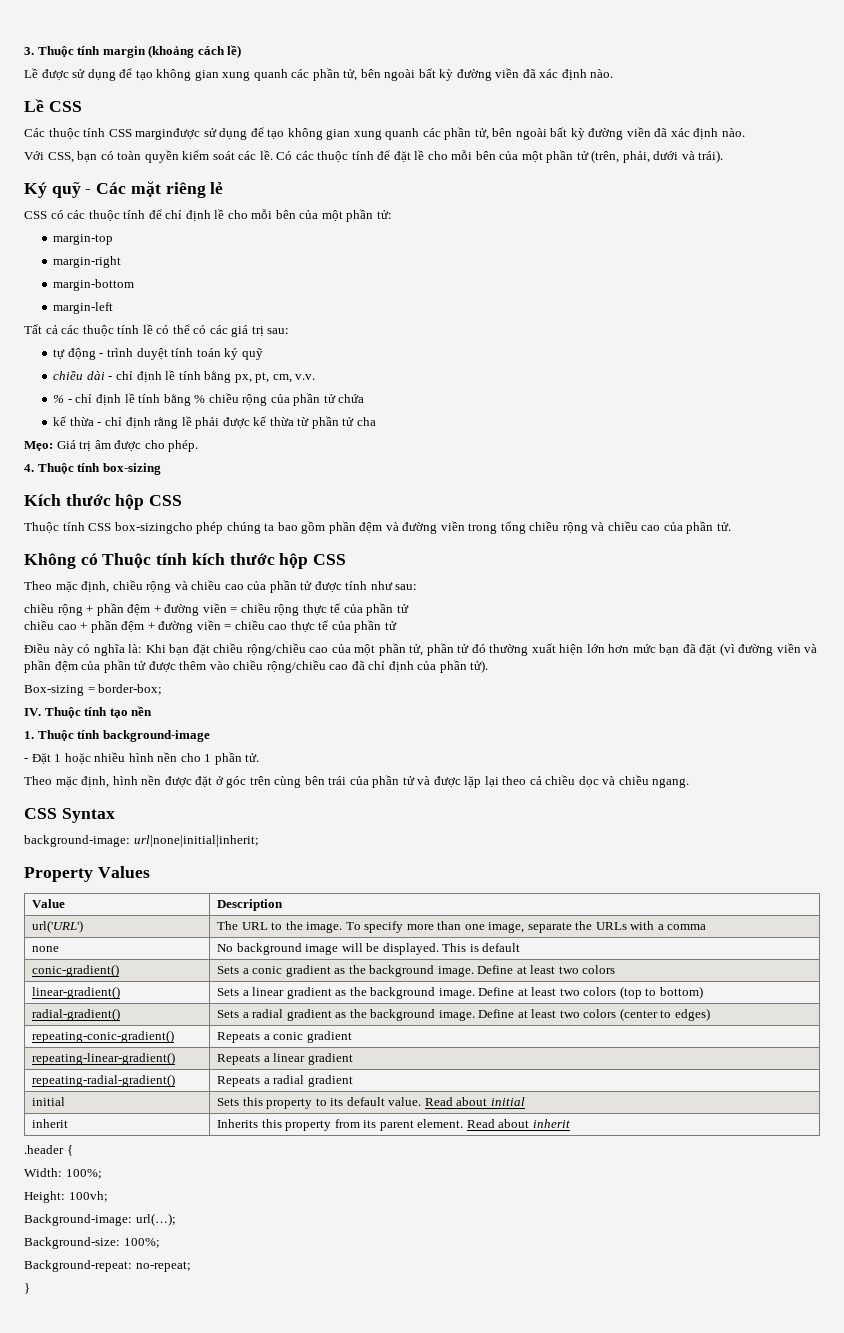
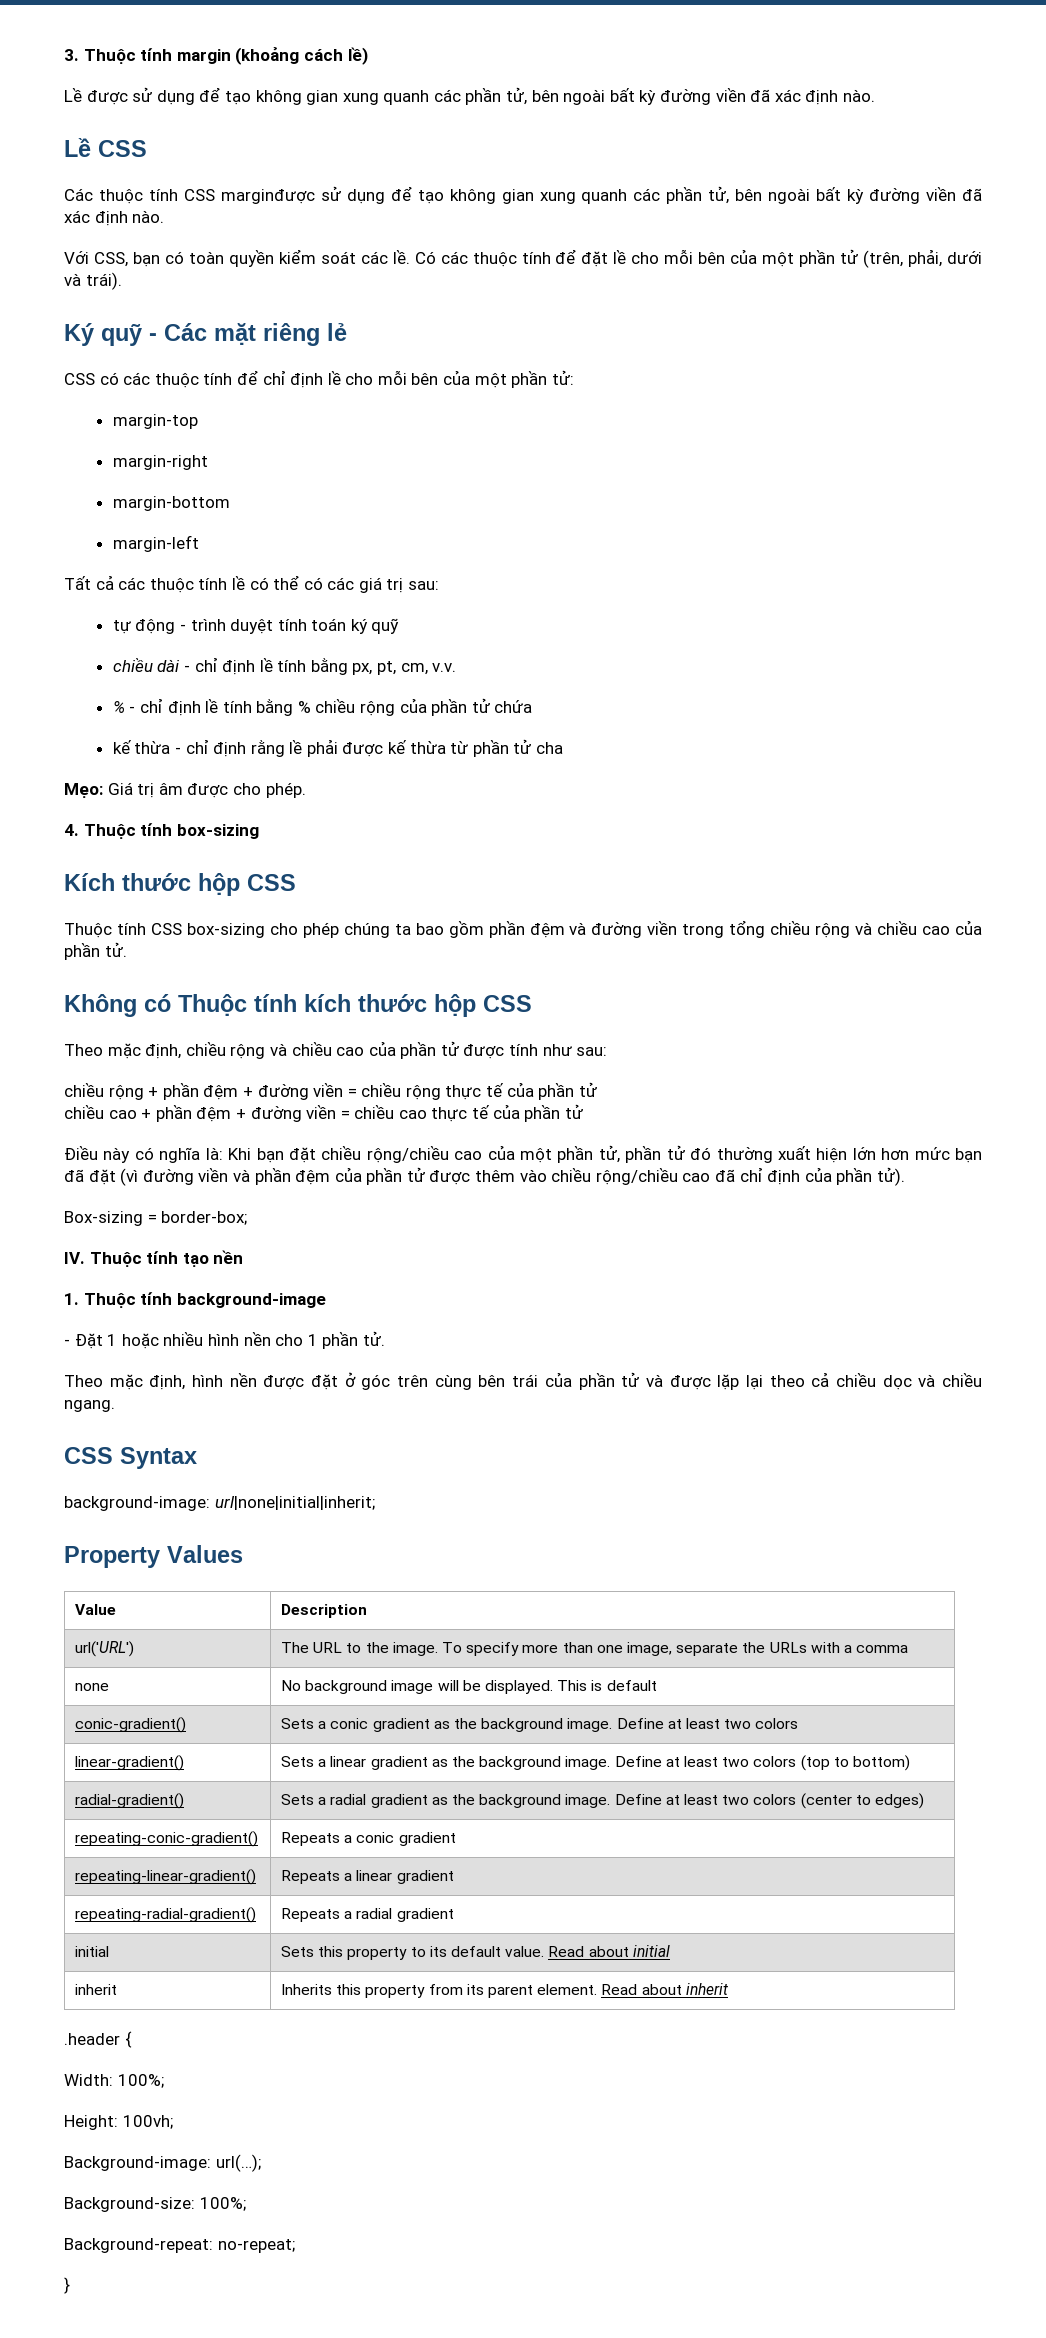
[114,522,193,534] box-sizingcho -> [186,923,298,938] box-sizing cho

